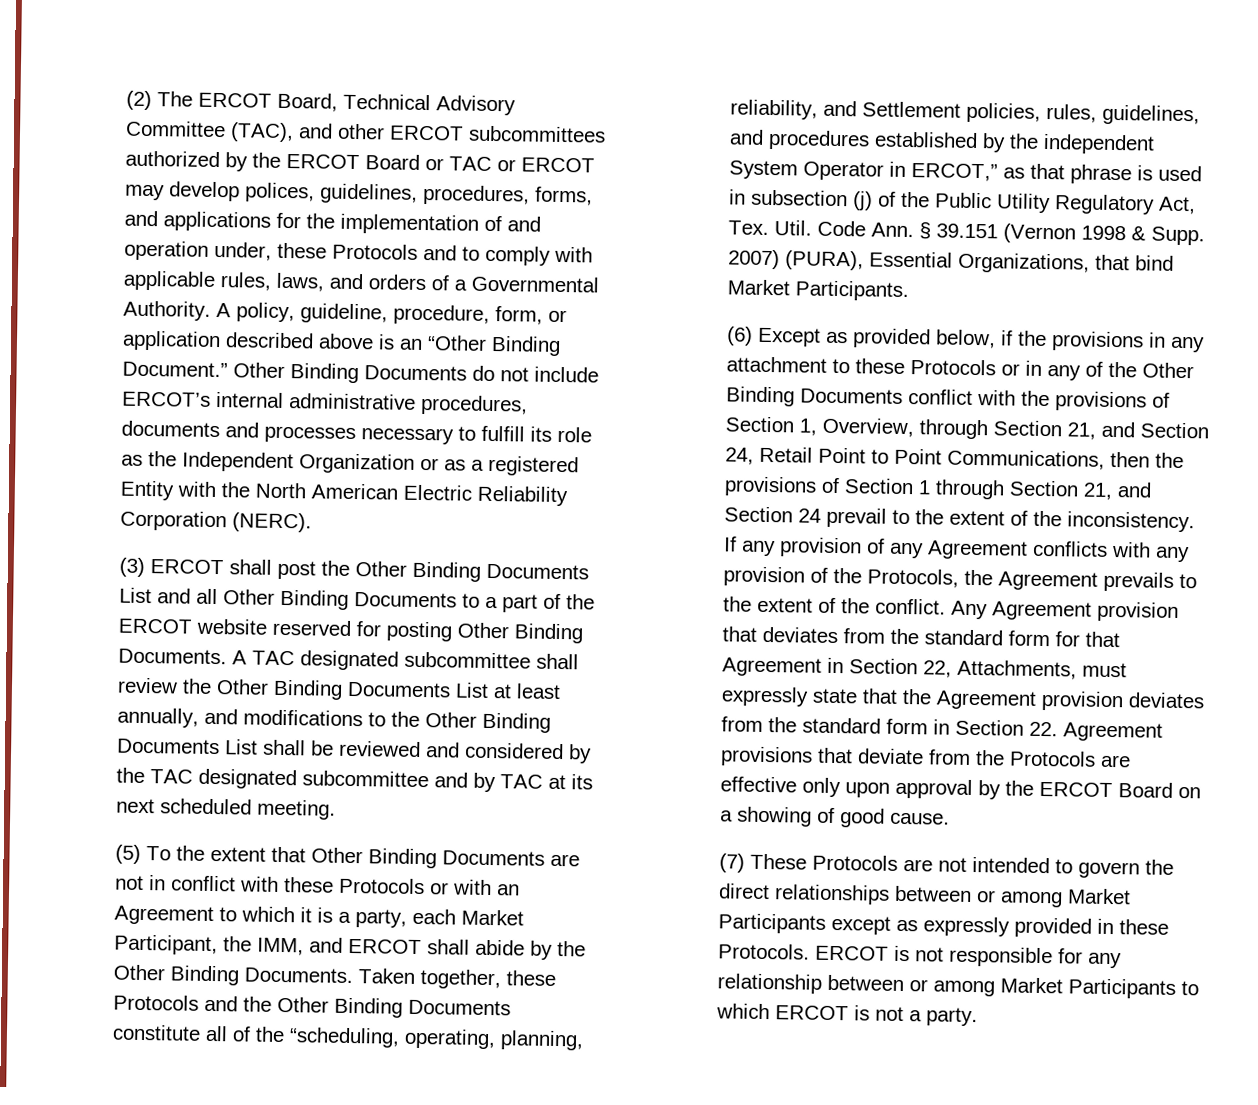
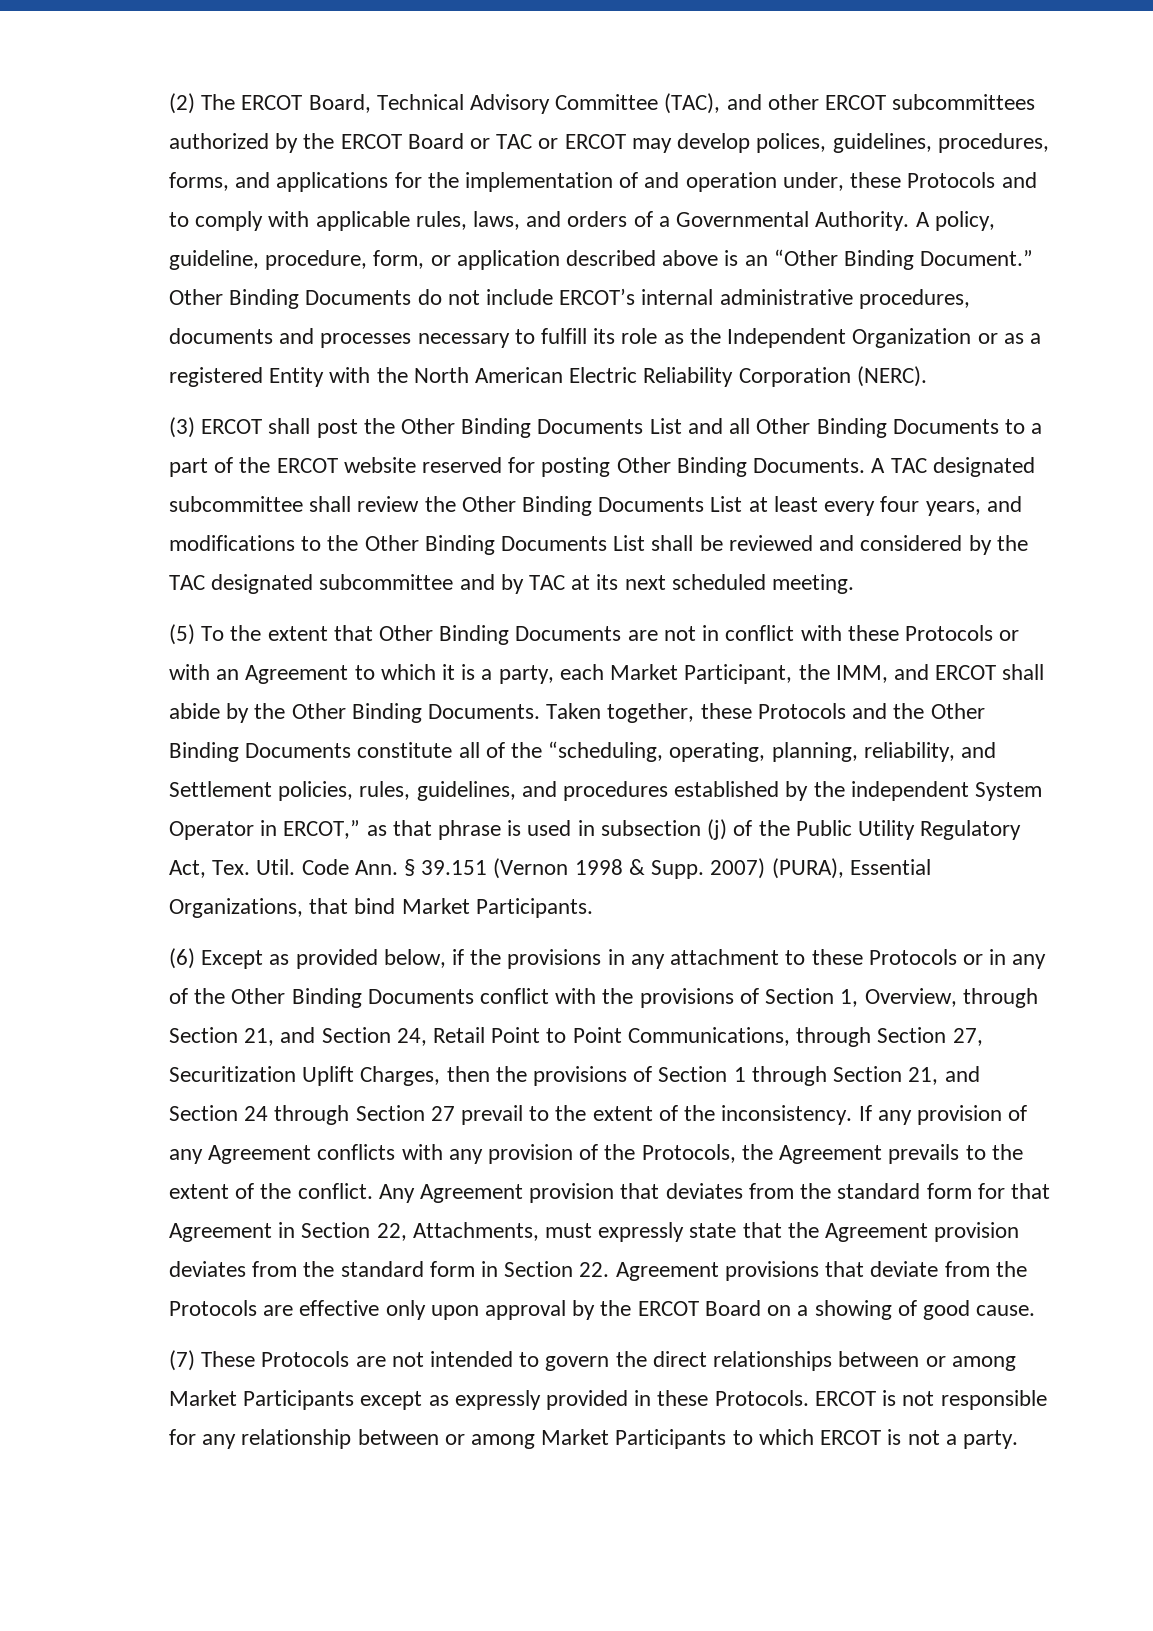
[116,707,199,728] annually, -> [824,496,981,516] every four years,
(1105, 459) none -> [796,1027,983,1047] [168,1066,441,1086] through Section 27, Securitization Uplift Charges,
(821, 515) none -> [274,1105,455,1125] through Section 27

